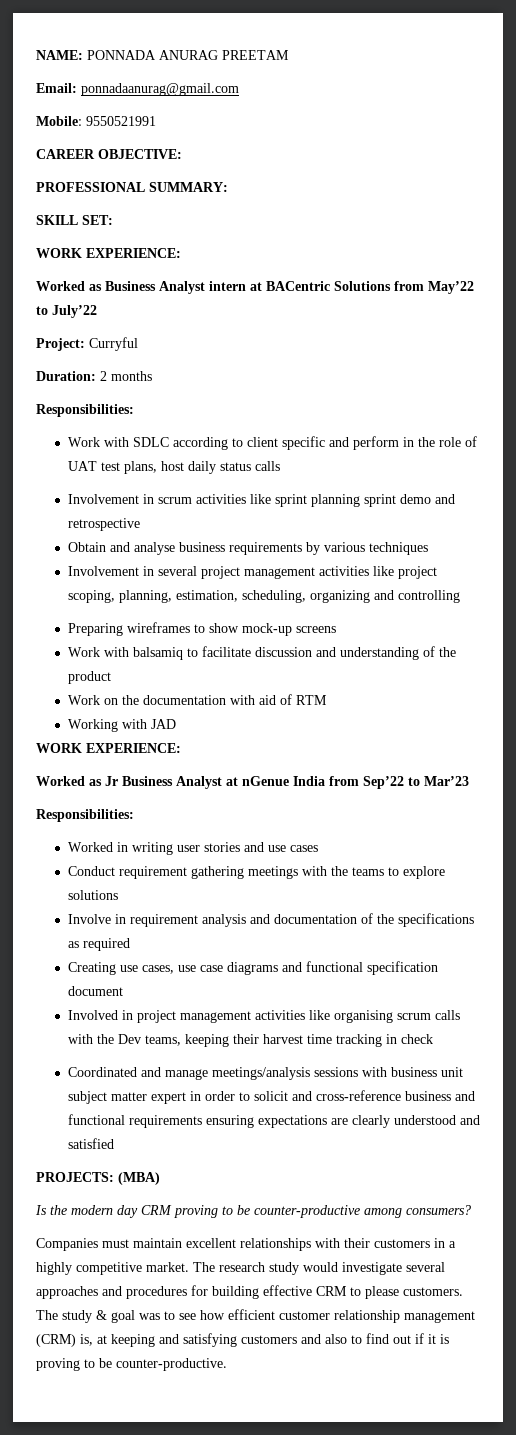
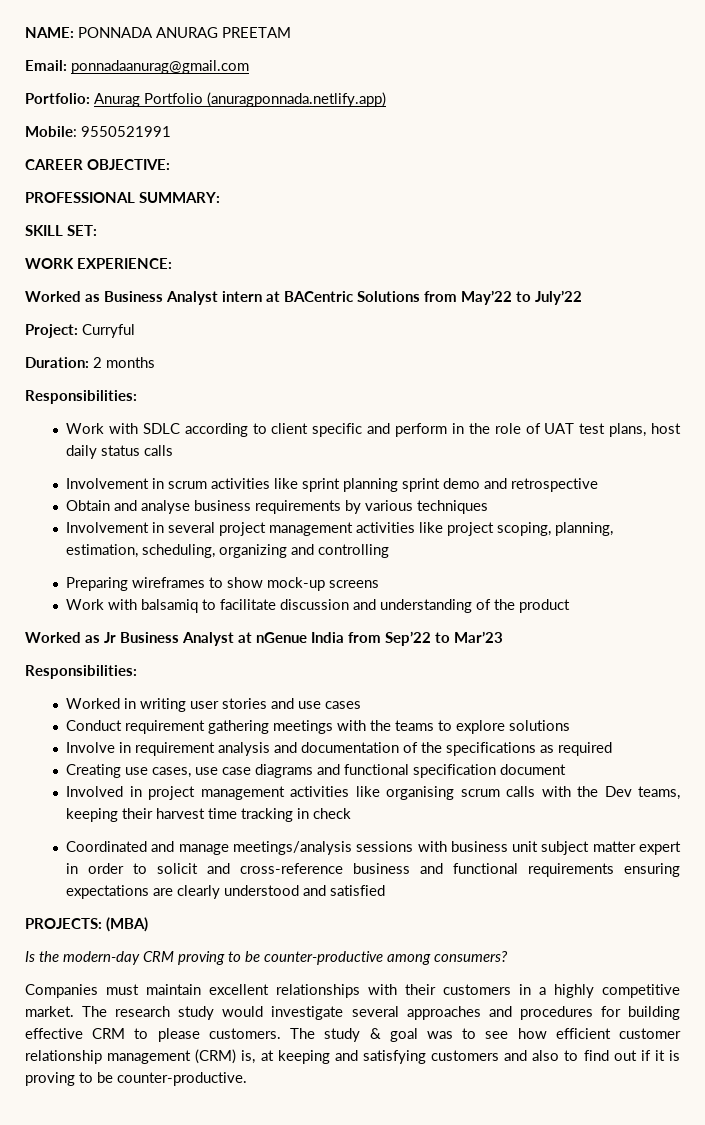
(239, 89) none -> [25,92,386,107] // Portfolio: Anurag Portfolio (anuragponnada.netlify.app)
[67,694,327,705] [67,719,176,732] [36,743,181,753] // Work on the documentation with aid of RTM // Working with JAD // WORK EXPERIENCE: -> (571, 606) none
[71,1205,138,1218] modern day -> [63,951,140,965] modern-day

